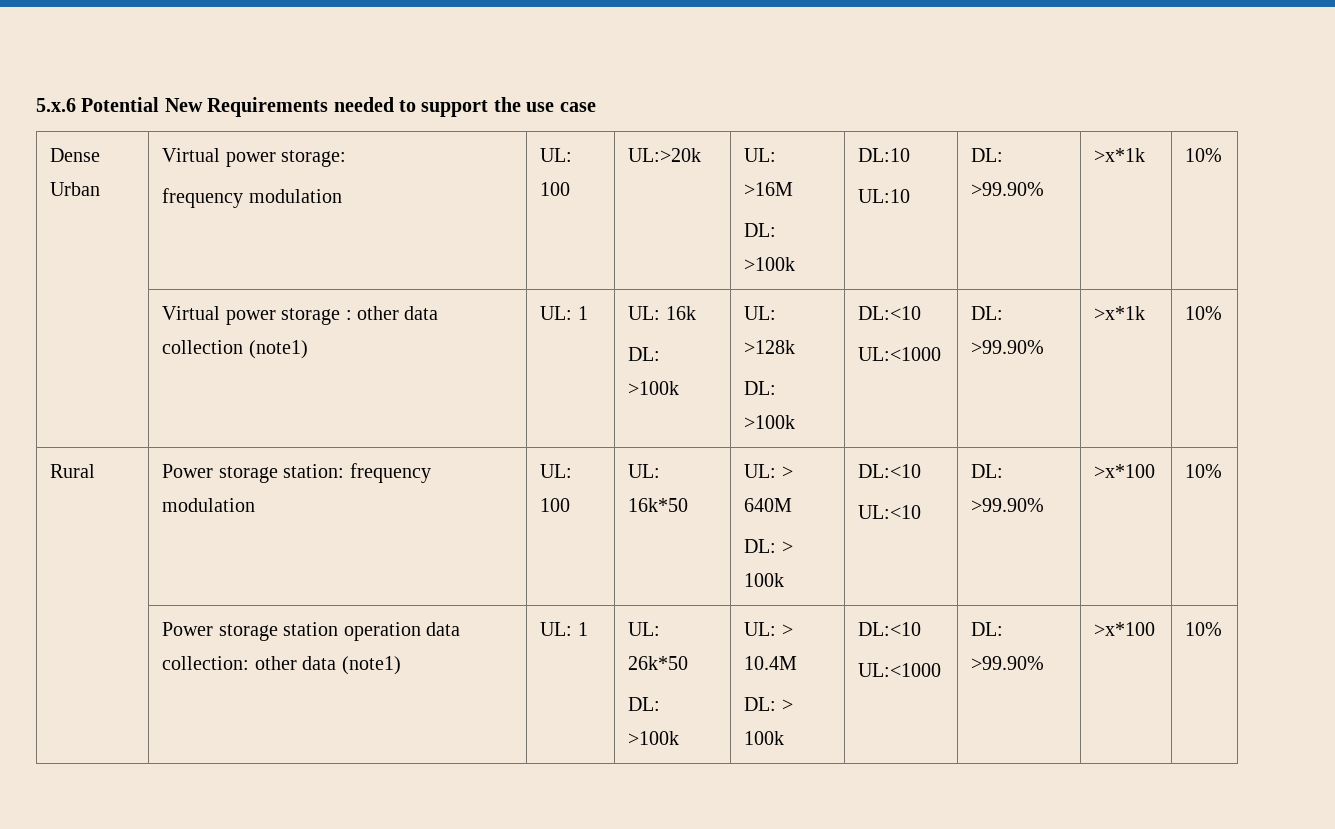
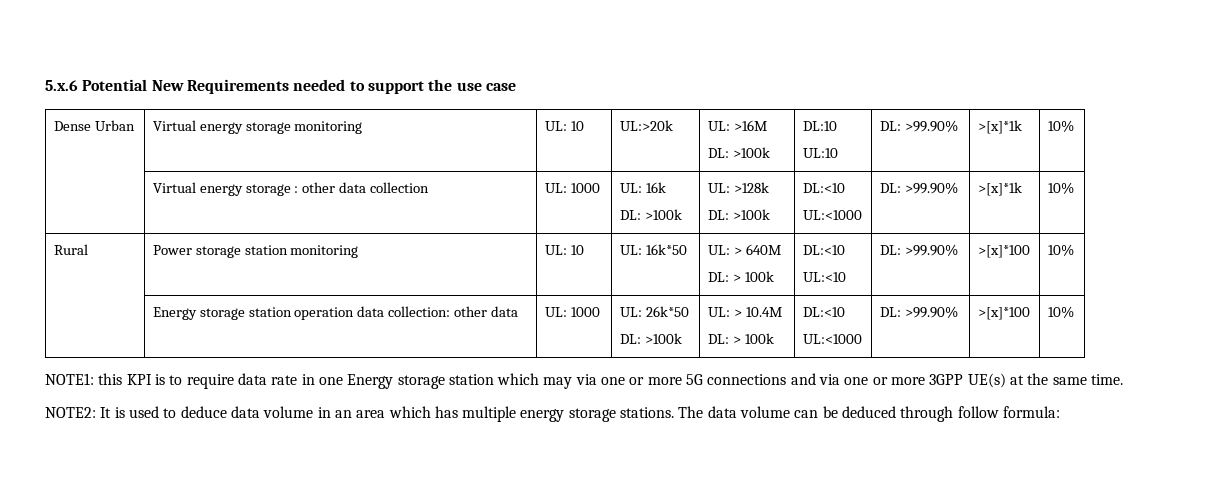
[225,150,347,167] [162,188,342,208] [540,148,573,162] [540,182,571,196] power storage: // frequency modulation | UL: 100 -> [199,121,363,134] [544,121,584,131] energy storage monitoring | UL: 10
[1094,148,1146,162] >x*1k -> [977,120,1022,134] >[x]*1k
[225,310,276,325] power -> [199,184,243,196] energy
[248,340,308,359] [540,306,588,320] (note1) | UL: 1 -> [544,183,600,193] | UL: 1000
[1094,306,1146,320] >x*1k -> [977,182,1022,196] >[x]*1k
[283,463,431,483] [162,498,256,512] [540,464,573,478] [540,498,571,512] station: frequency modulation | UL: 100 -> [244,245,359,258] [544,245,584,255] station monitoring | UL: 10
[1094,464,1156,478] [1185,464,1223,478] [162,622,214,636] >x*100 | 10% // | Power -> [977,245,1030,258] [1047,244,1074,256] [152,307,197,320] >[x]*100 | 10% // | Energy
[341,656,401,675] [540,622,588,636] (note1) | UL: 1 -> [544,307,600,317] | UL: 1000
[1094,622,1156,636] [1185,622,1223,636] >x*100 | 10% -> [977,307,1030,320] [1047,306,1074,318] [45,373,1123,389] [45,406,1061,422] >[x]*100 | 10% // NOTE1: this KPI is to require data rate in one Energy storage station which may via one or more 5G connections and via one or more 3GPP UE(s) at the same time. // NOTE2: It is used to deduce data volume in an area which has multiple energy storage stations. The data volume can be deduced through follow formula:

